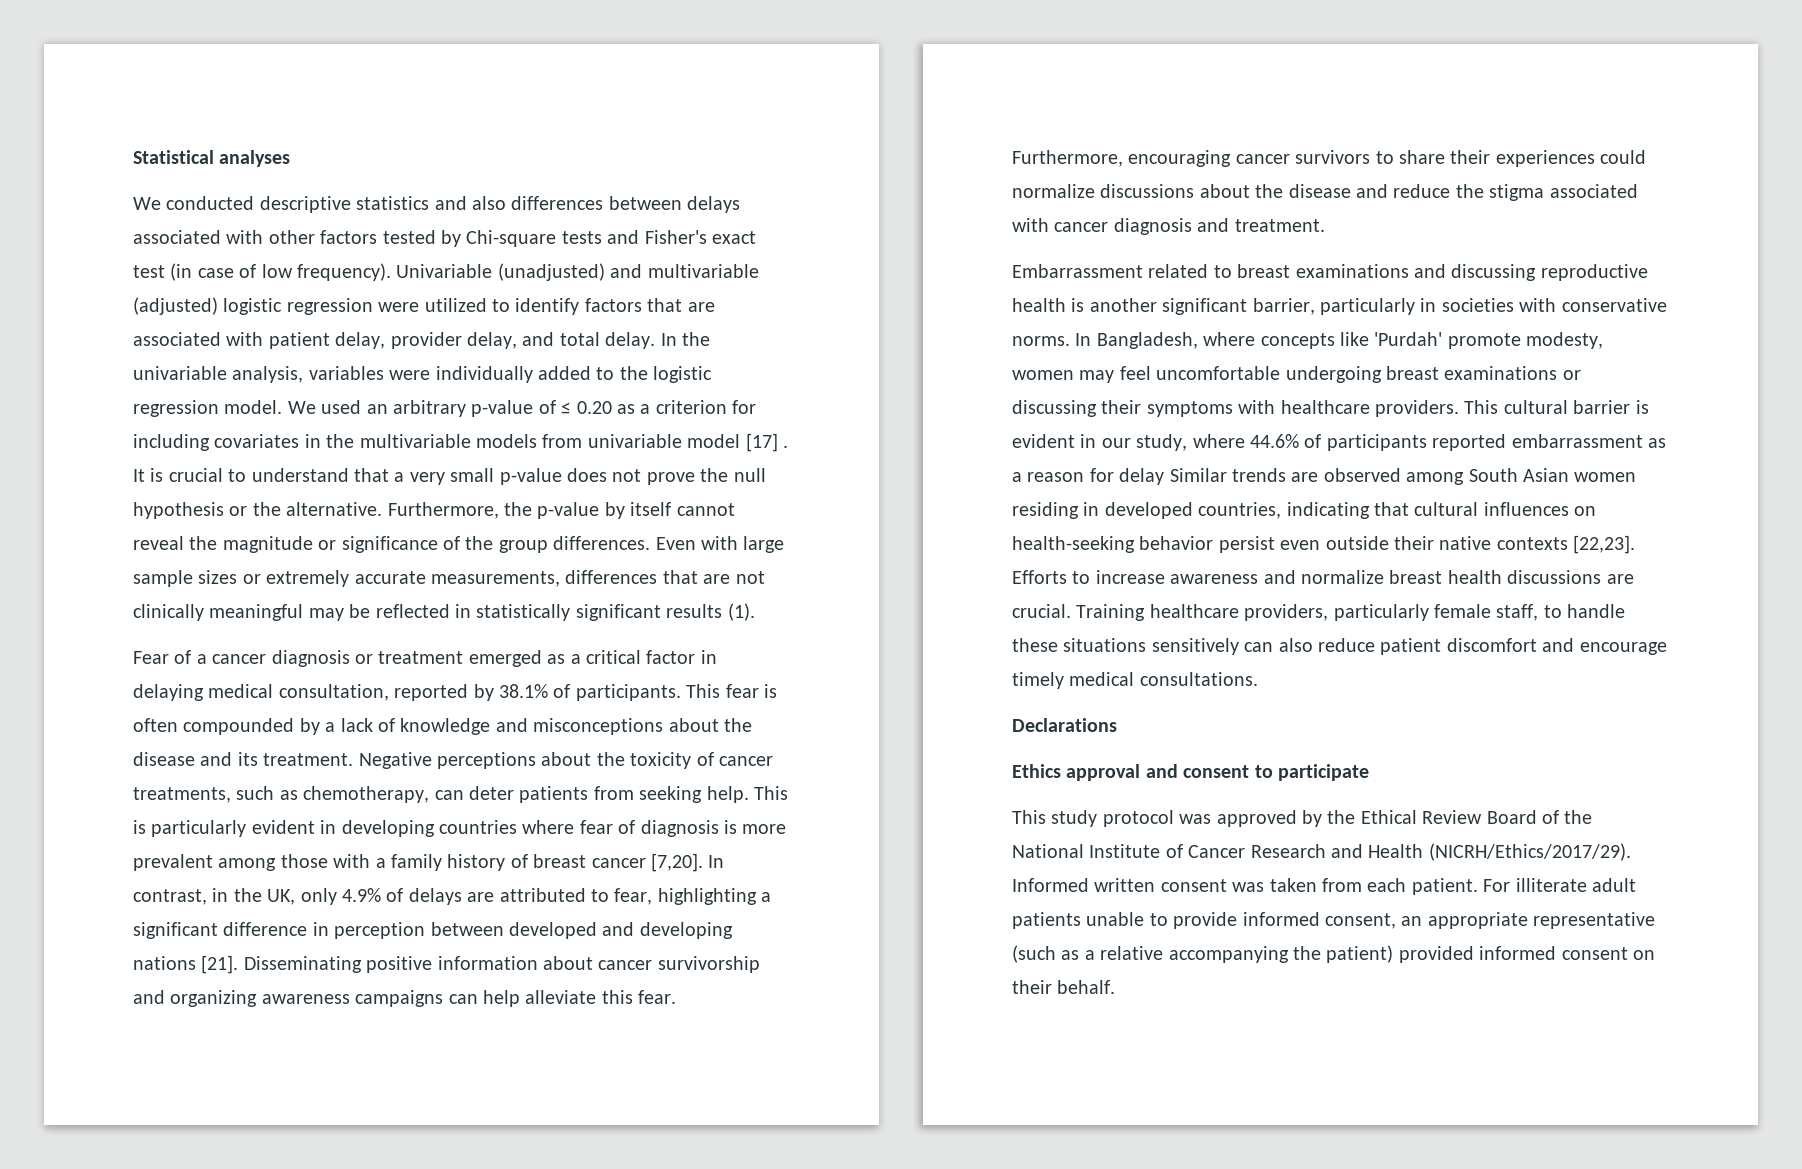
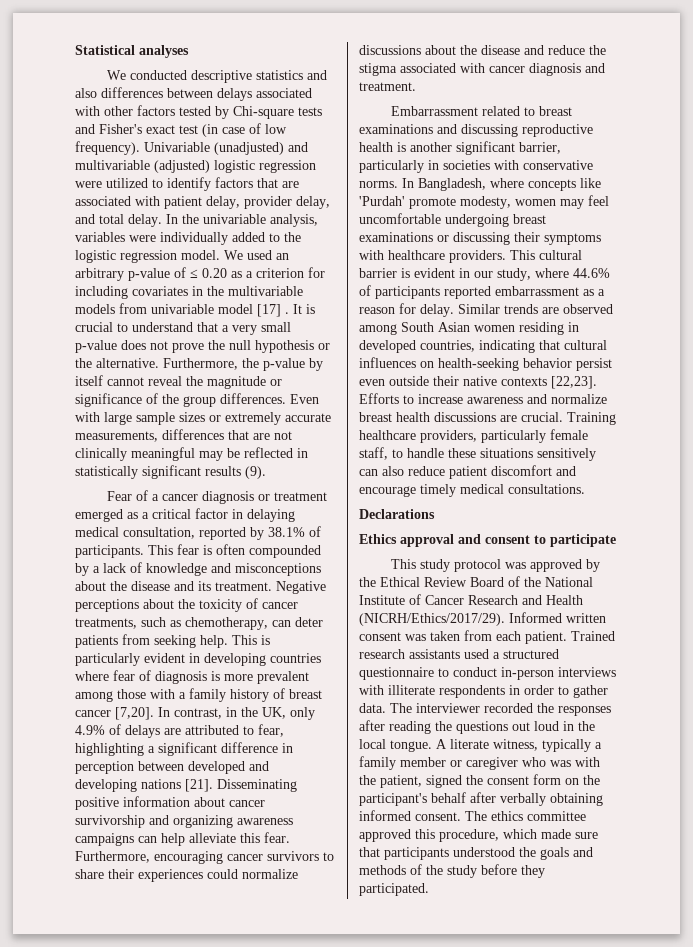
[727,603,755,621] (1). -> [245,466,266,479] (9).
[1119,468,1165,485] delay -> [420,304,454,317] delay.
[1483,878,1636,892] [1012,912,1656,929] [1012,945,1655,963] [1012,980,1116,994] For illiterate adult patients unable to provide informed consent, an appropriate representative (such as a relative accompanying the patient) provided informed consent on their behalf. -> [571,631,615,641] [359,649,559,659] [359,667,616,680] [359,685,608,698] [359,703,611,716] [359,720,595,734] [359,739,602,752] [359,756,600,770] [359,774,600,788] [359,792,603,806] [359,810,586,821] [359,829,598,842] [359,847,593,860] [359,864,545,878] [359,883,429,896] Trained research assistants used a structured questionnaire to conduct in-person interviews with illiterate respondents in order to gather data. The interviewer recorded the responses after reading the questions out loud in the local tongue. A literate witness, typically a family member or caregiver who was with the patient, signed the consent form on the participant's behalf after verbally obtaining informed consent. The ethics committee approved this procedure, which made sure that participants understood the goals and methods of the study before they participated.

